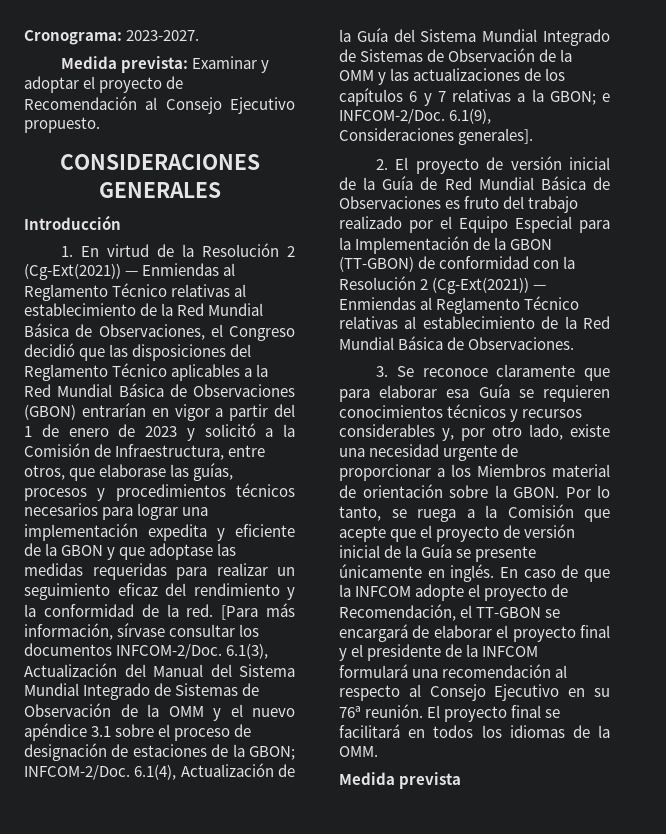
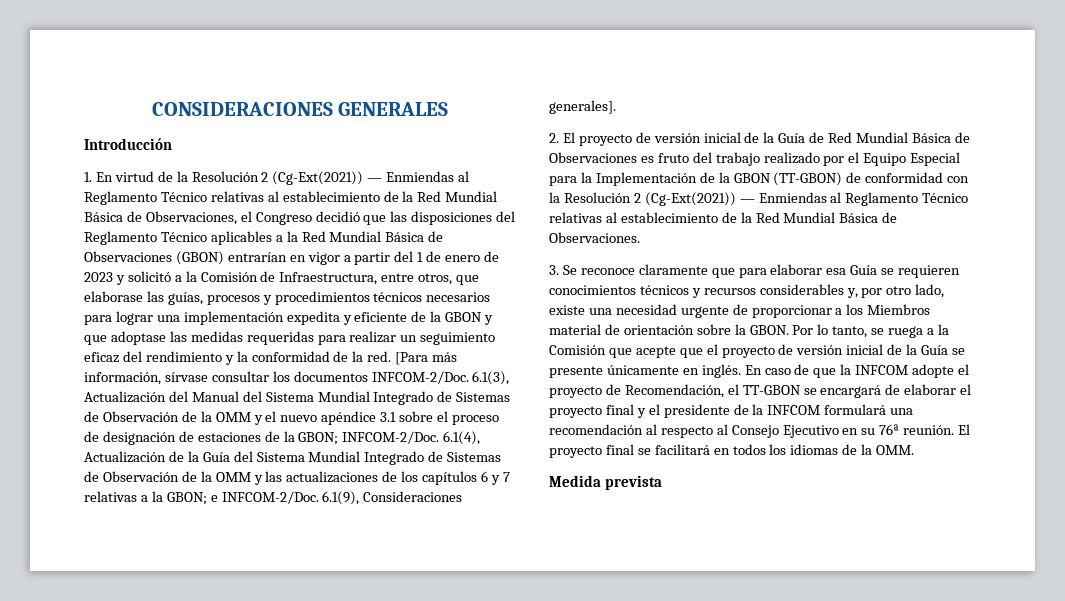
[24,30,200,45] [61,56,270,73] [24,76,184,93] [24,96,295,114] [24,117,100,133] Cronograma: 2023-2027. // Medida prevista: Examinar y adoptar el proyecto de Recomendación al Consejo Ejecutivo propuesto. // -> (151, 109) none

